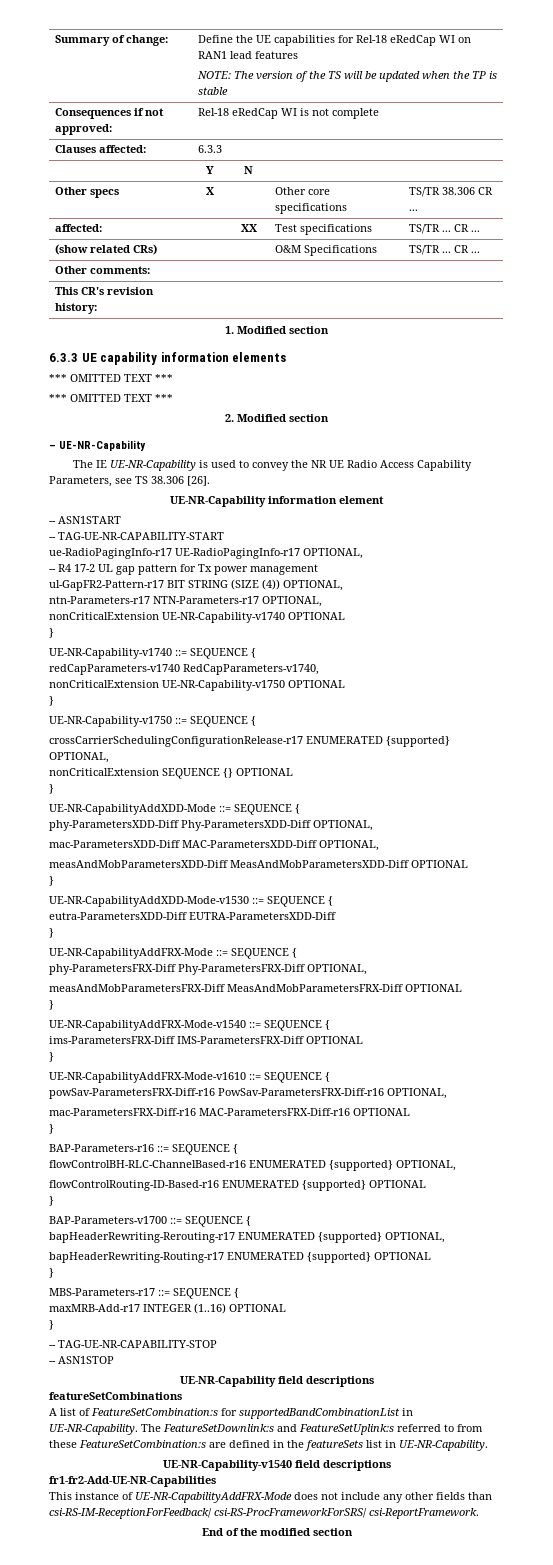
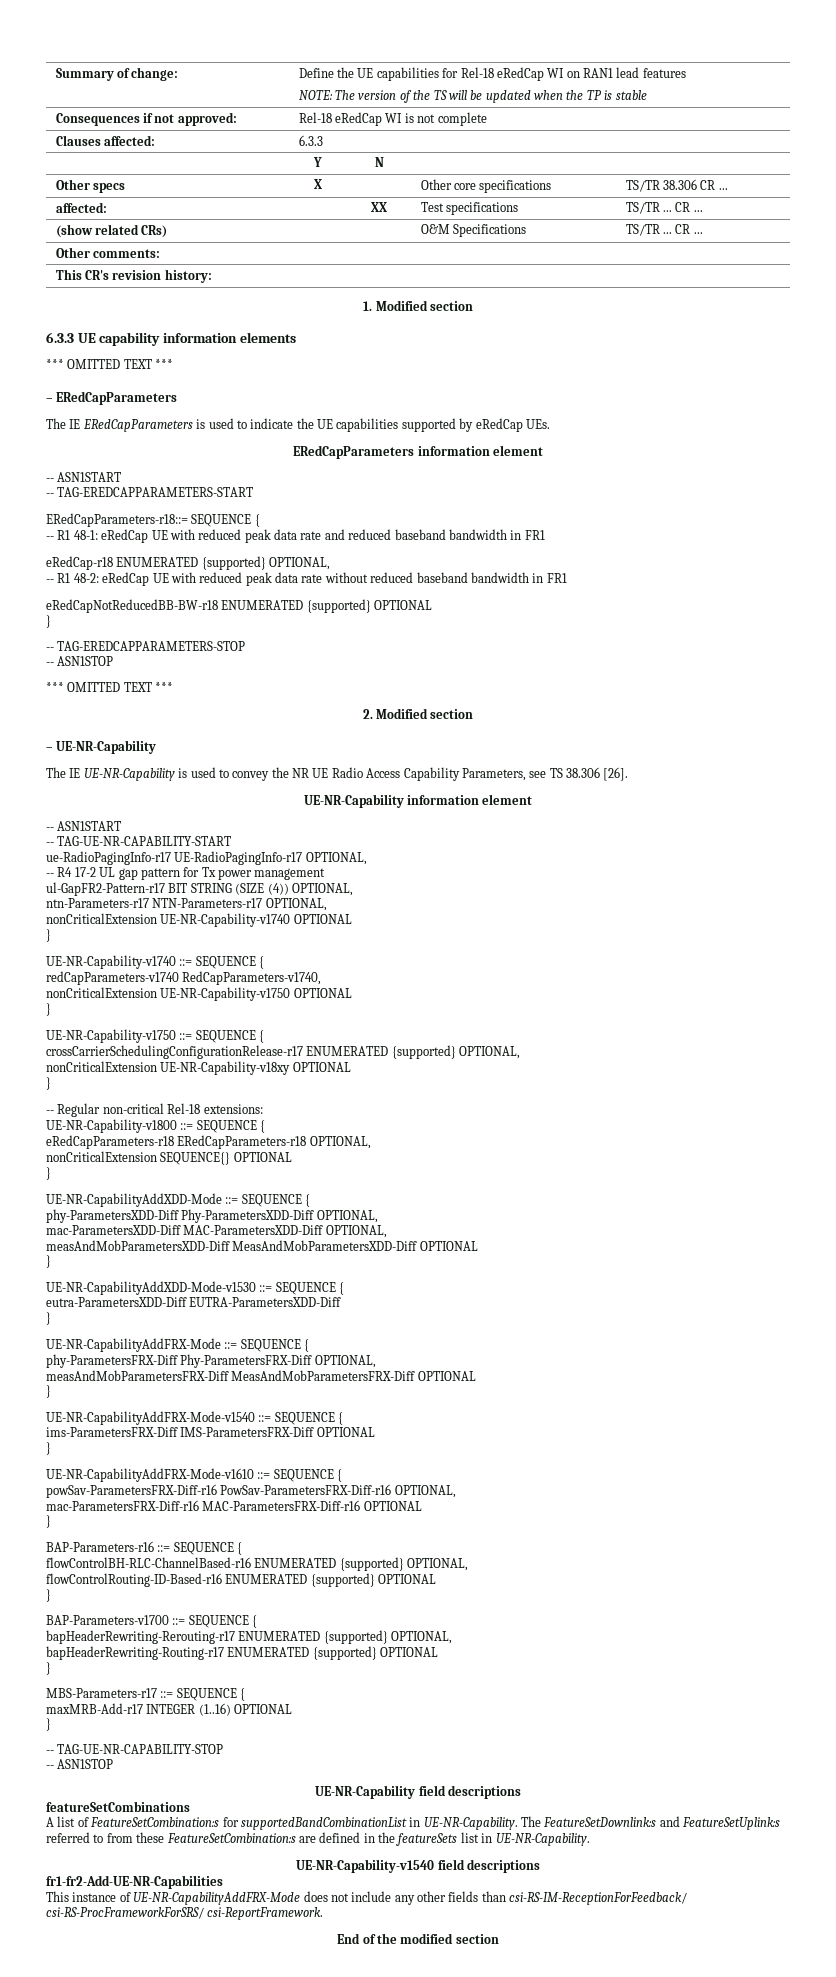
(173, 378) none -> [46,391,178,405] [46,418,550,432] [293,445,543,459] [46,472,122,482] [46,487,254,497] [46,513,260,527] [46,529,545,543] [46,556,331,570] [46,572,567,586] [46,599,433,613] [46,615,51,628] [46,641,246,651] [46,656,114,666] // – ERedCapParameters // The IE ERedCapParameters is used to indicate the UE capabilities supported by eRedCap UEs. // ERedCapParameters information element // -- ASN1START // -- TAG-EREDCAPPARAMETERS-START // ERedCapParameters-r18::= SEQUENCE { // -- R1 48-1: eRedCap UE with reduced peak data rate and reduced baseband bandwidth in FR1 // eRedCap-r18 ENUMERATED {supported} OPTIONAL, // -- R1 48-2: eRedCap UE with reduced peak data rate without reduced baseband bandwidth in FR1 // eRedCapNotReducedBB-BW-r18 ENUMERATED {supported} OPTIONAL // } // -- TAG-EREDCAPPARAMETERS-STOP // -- ASN1STOP
[162,768,233,779] SEQUENCE {} -> [160,1061,351,1075] [46,1077,51,1090] [46,1103,263,1117] [46,1119,266,1133] [46,1135,371,1149] [46,1151,231,1165] UE-NR-Capability-v18xy OPTIONAL // } // -- Regular non-critical Rel-18 extensions: // UE-NR-Capability-v1800 ::= SEQUENCE { // eRedCapParameters-r18 ERedCapParameters-r18 OPTIONAL, // nonCriticalExtension SEQUENCE{}

